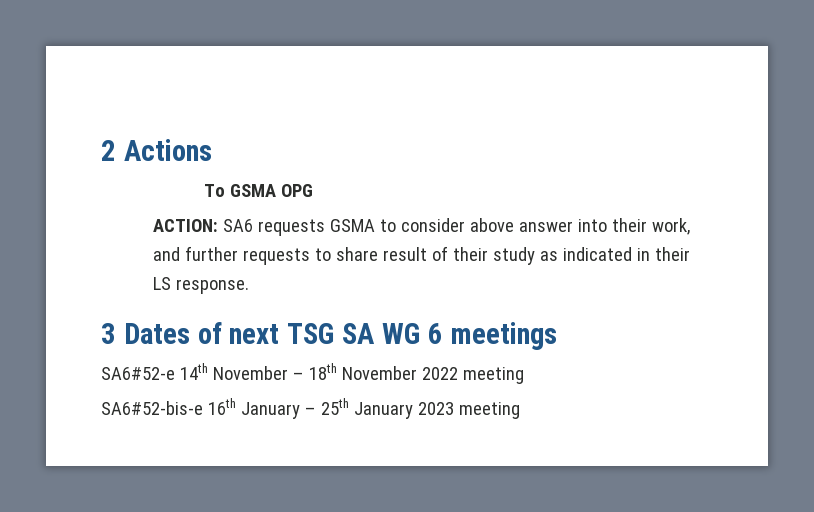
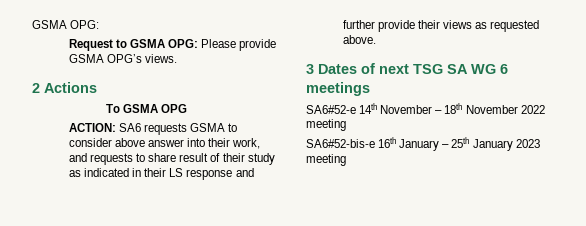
(101, 150) none -> [32,20,100,29] [68,39,277,51] [68,54,178,63] GSMA OPG: // Request to GSMA OPG: Please provide GSMA OPG’s views. //
[184,246,238,261] further -> (87, 157) none
[175,279,249,294] response. -> [186,168,254,180] [342,20,540,32] [342,35,376,44] response and further provide their views as requested above.

